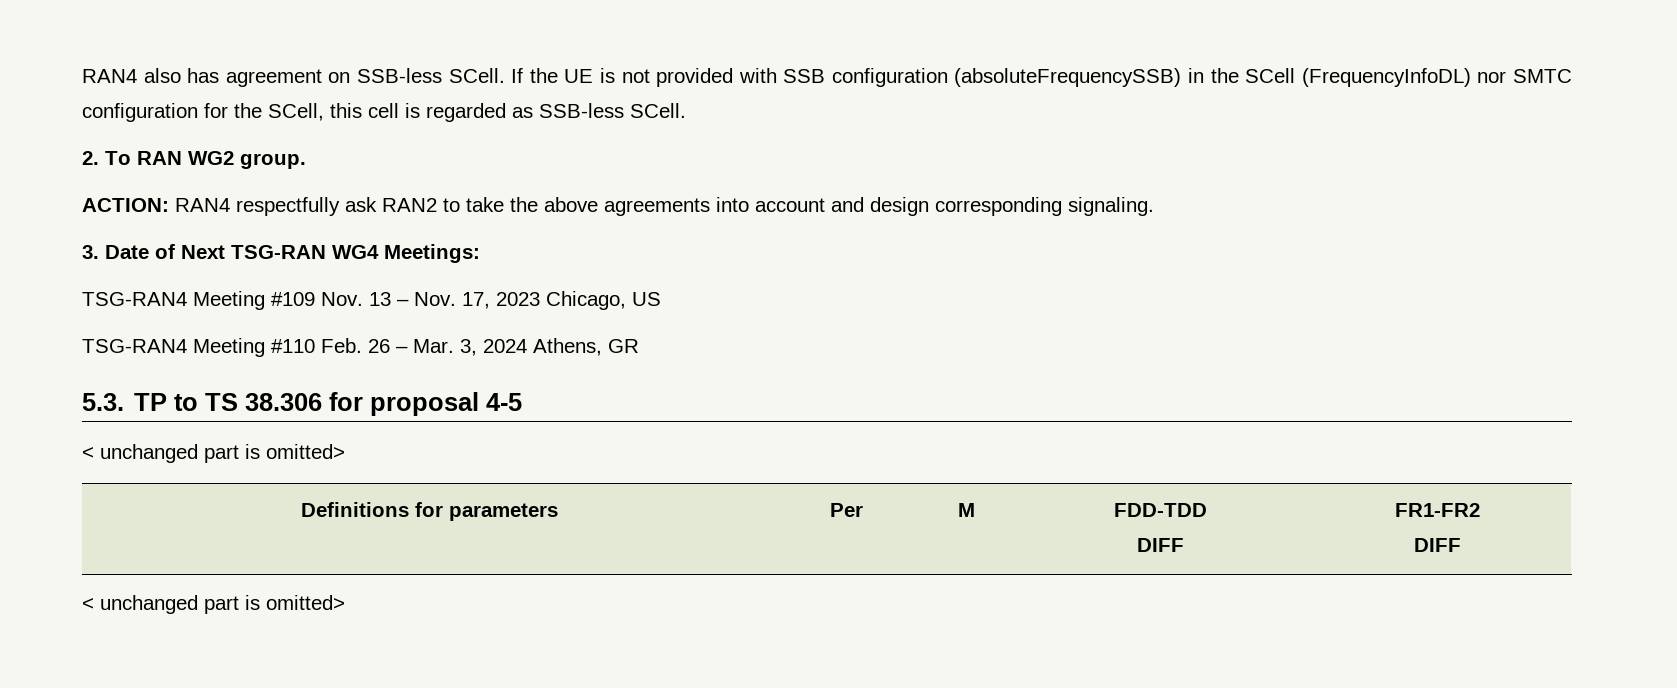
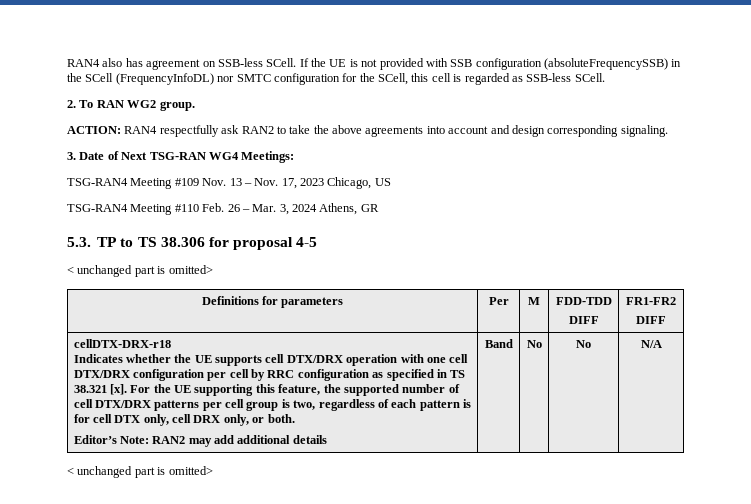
(1461, 545) none -> [73,339,171,348] [73,354,469,366] [73,369,466,381] [73,384,460,396] [73,399,472,411] [73,414,295,426] [73,435,327,447] [484,339,513,348] [526,340,542,348] [576,340,591,348] [640,340,662,348] // cellDTX-DRX-r18 // Indicates whether the UE supports cell DTX/DRX operation with one cell DTX/DRX configuration per cell by RRC configuration as specified in TS 38.321 [x]. For the UE supporting this feature, the supported number of cell DTX/DRX patterns per cell group is two, regardless of each pattern is for cell DTX only, cell DRX only, or both. // Editor’s Note: RAN2 may add additional details | Band | No | No | N/A

